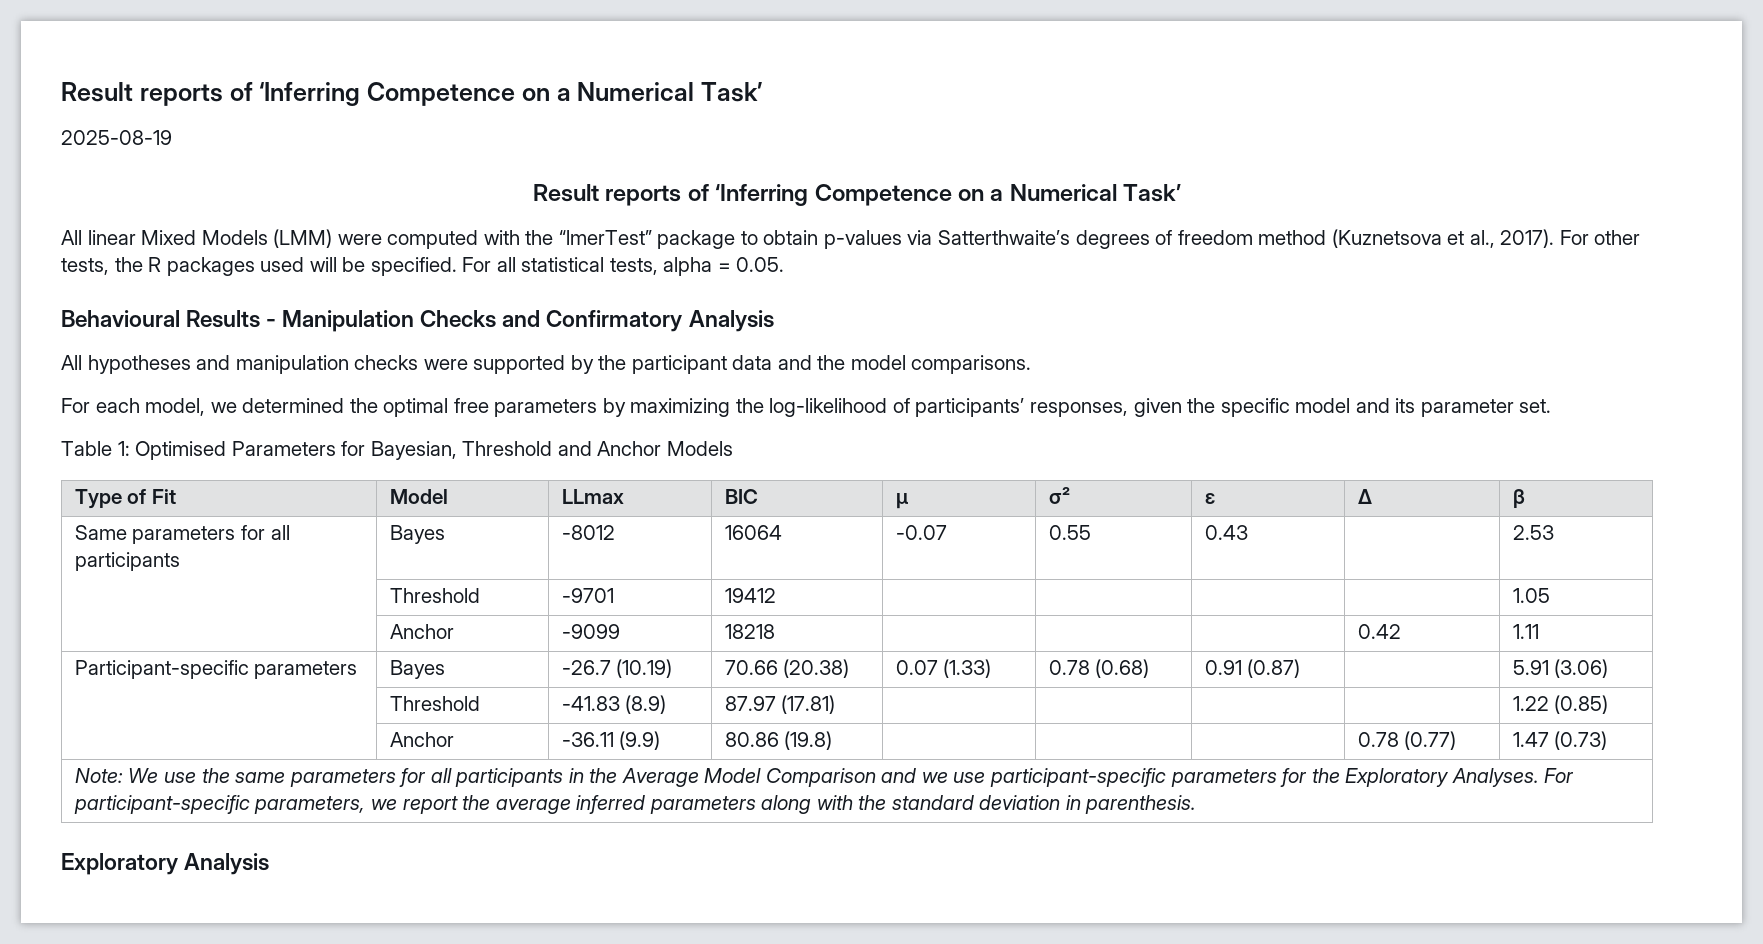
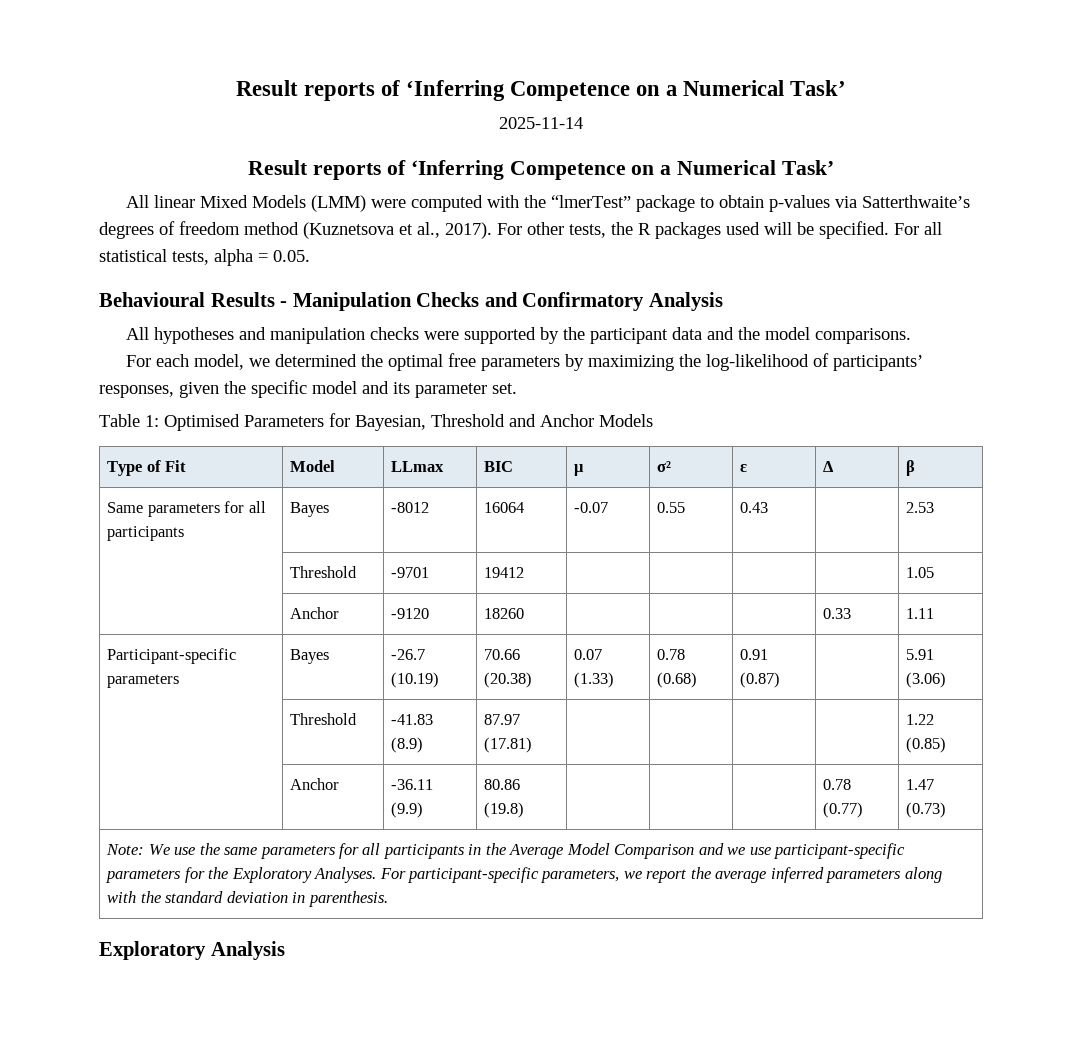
[61,82,762,106] [61,130,172,145] Result reports of ‘Inferring Competence on a Numerical Task’ // 2025-08-19 -> [235,80,847,101] [499,117,583,129] Result reports of ‘Inferring Competence on a Numerical Task’ // 2025-11-14
[561,624,620,639] [724,624,775,639] [1357,624,1401,639] -9099 | 18218 | | | | 0.42 -> [391,608,430,619] [484,608,525,619] [823,608,852,619] -9120 | 18260 | | | | 0.33

